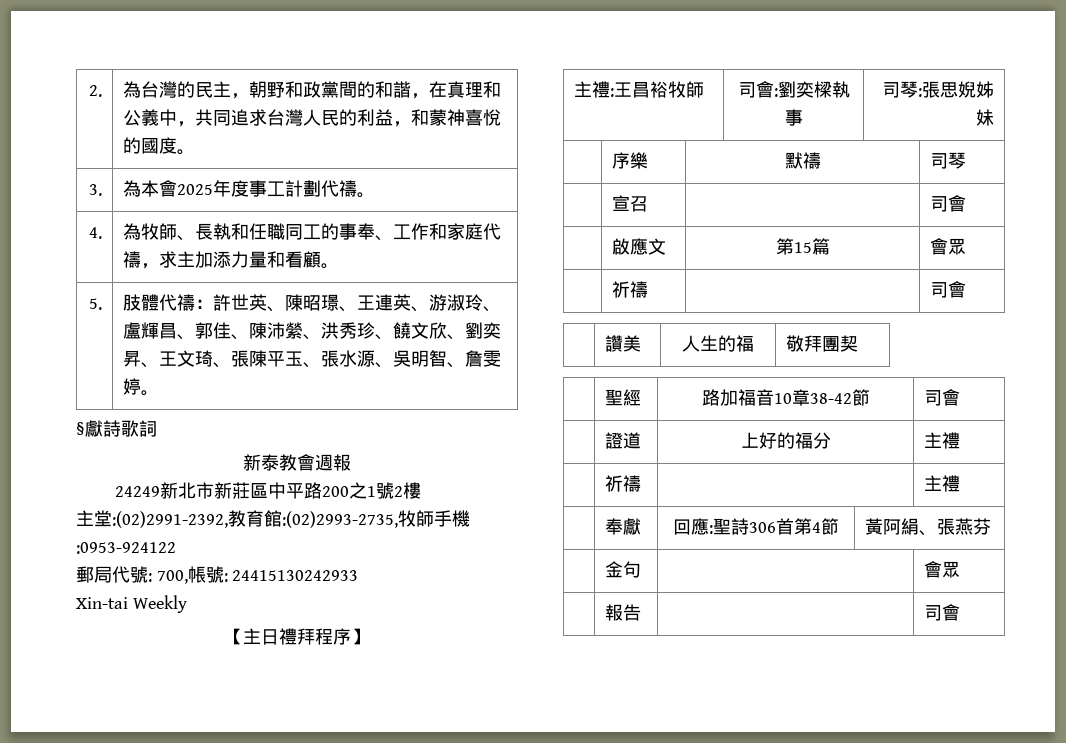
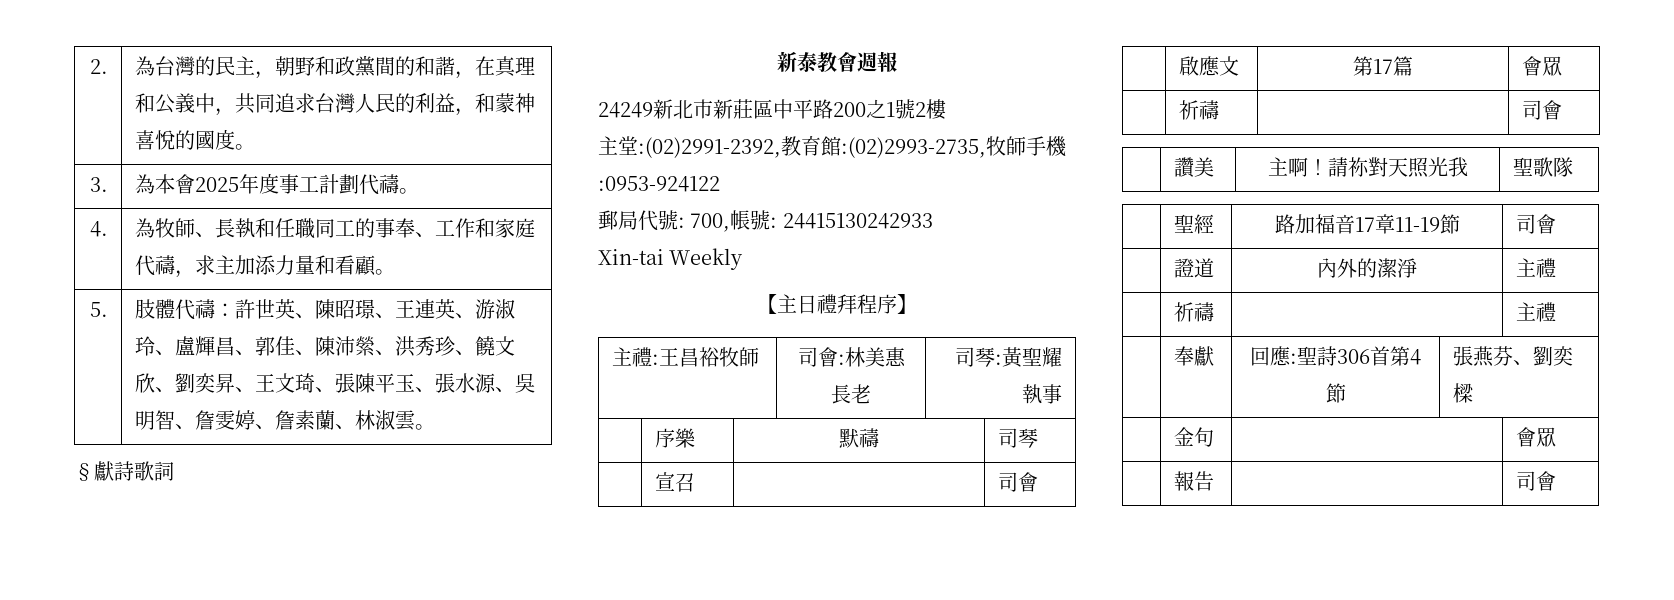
(142, 386) none -> [255,410,416,431] 、詹素蘭、林淑雲
[777,81,850,98] [784,109,803,126] 劉奕樑執事 -> [844,347,906,367] [831,384,871,404] 林美惠長老
[921,81,994,98] [975,109,994,126] 張思婗姊妹 -> [1001,347,1062,368] [1021,384,1062,404] 黃聖耀執事
[793,242,812,253] 15 -> [1373,59,1393,74] 17
[682,335,754,352] [786,335,859,352] 人生的福 | 敬拜團契 -> [1267,157,1468,178] [1513,157,1574,177] 主啊！請祢對天照光我 | 聖歌隊
[773,389,852,406] 10章38-42 -> [1354,214,1440,234] 17章11-19
[740,432,831,449] 上好的福分 -> [1317,258,1417,278] 內外的潔淨
[865,518,938,536] 黃阿絹、 -> (1346, 393) none
(992, 526) none -> [1513,346,1574,366] [1453,383,1475,403] 、劉奕樑

